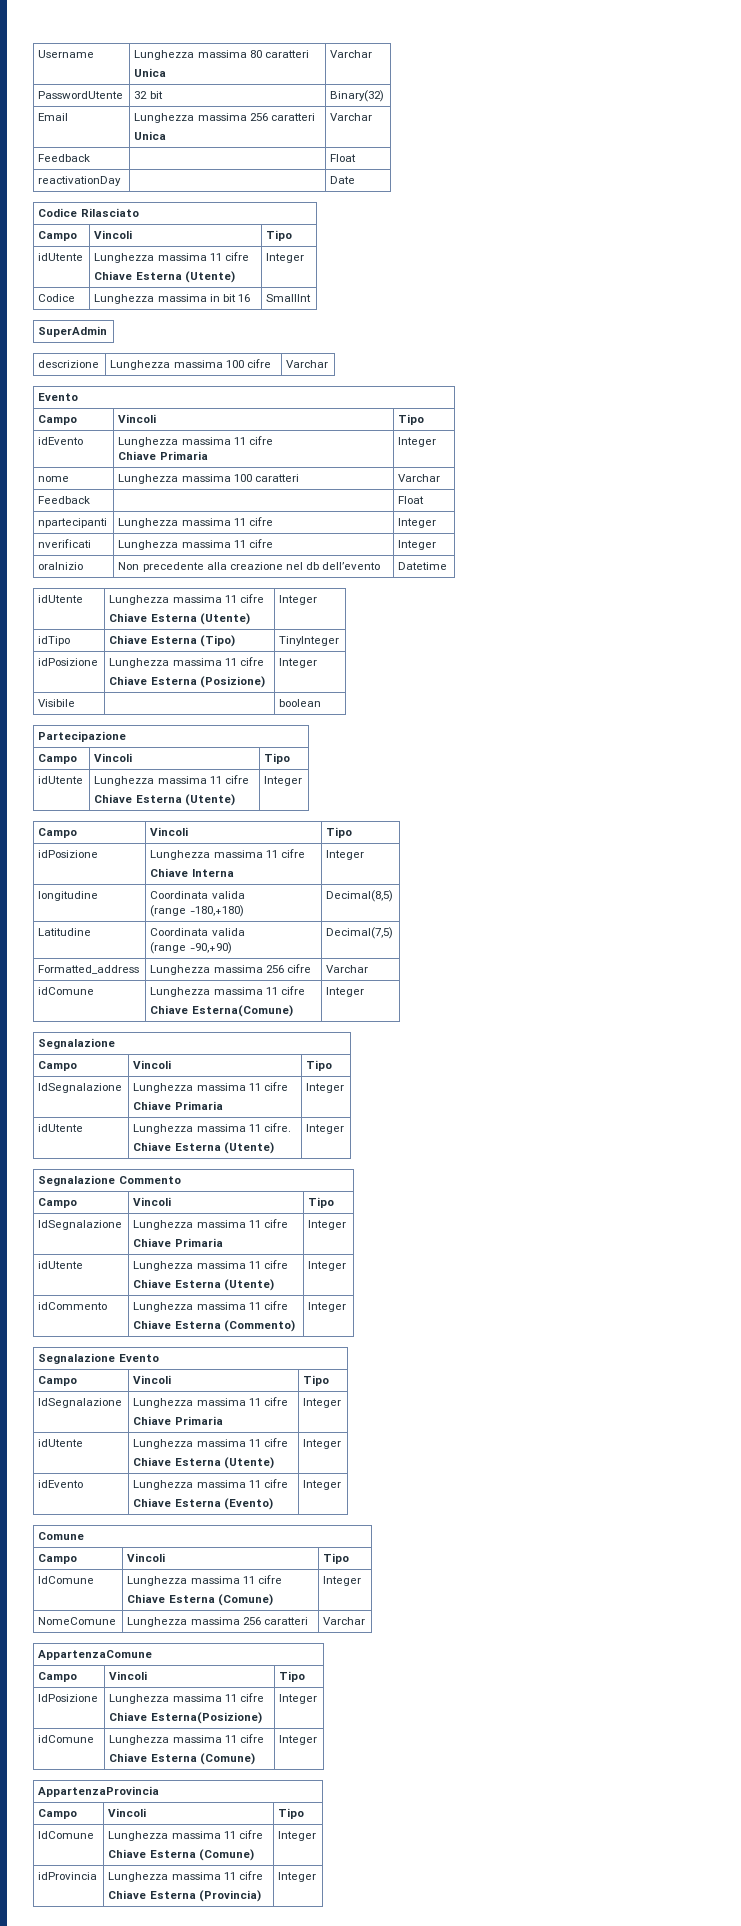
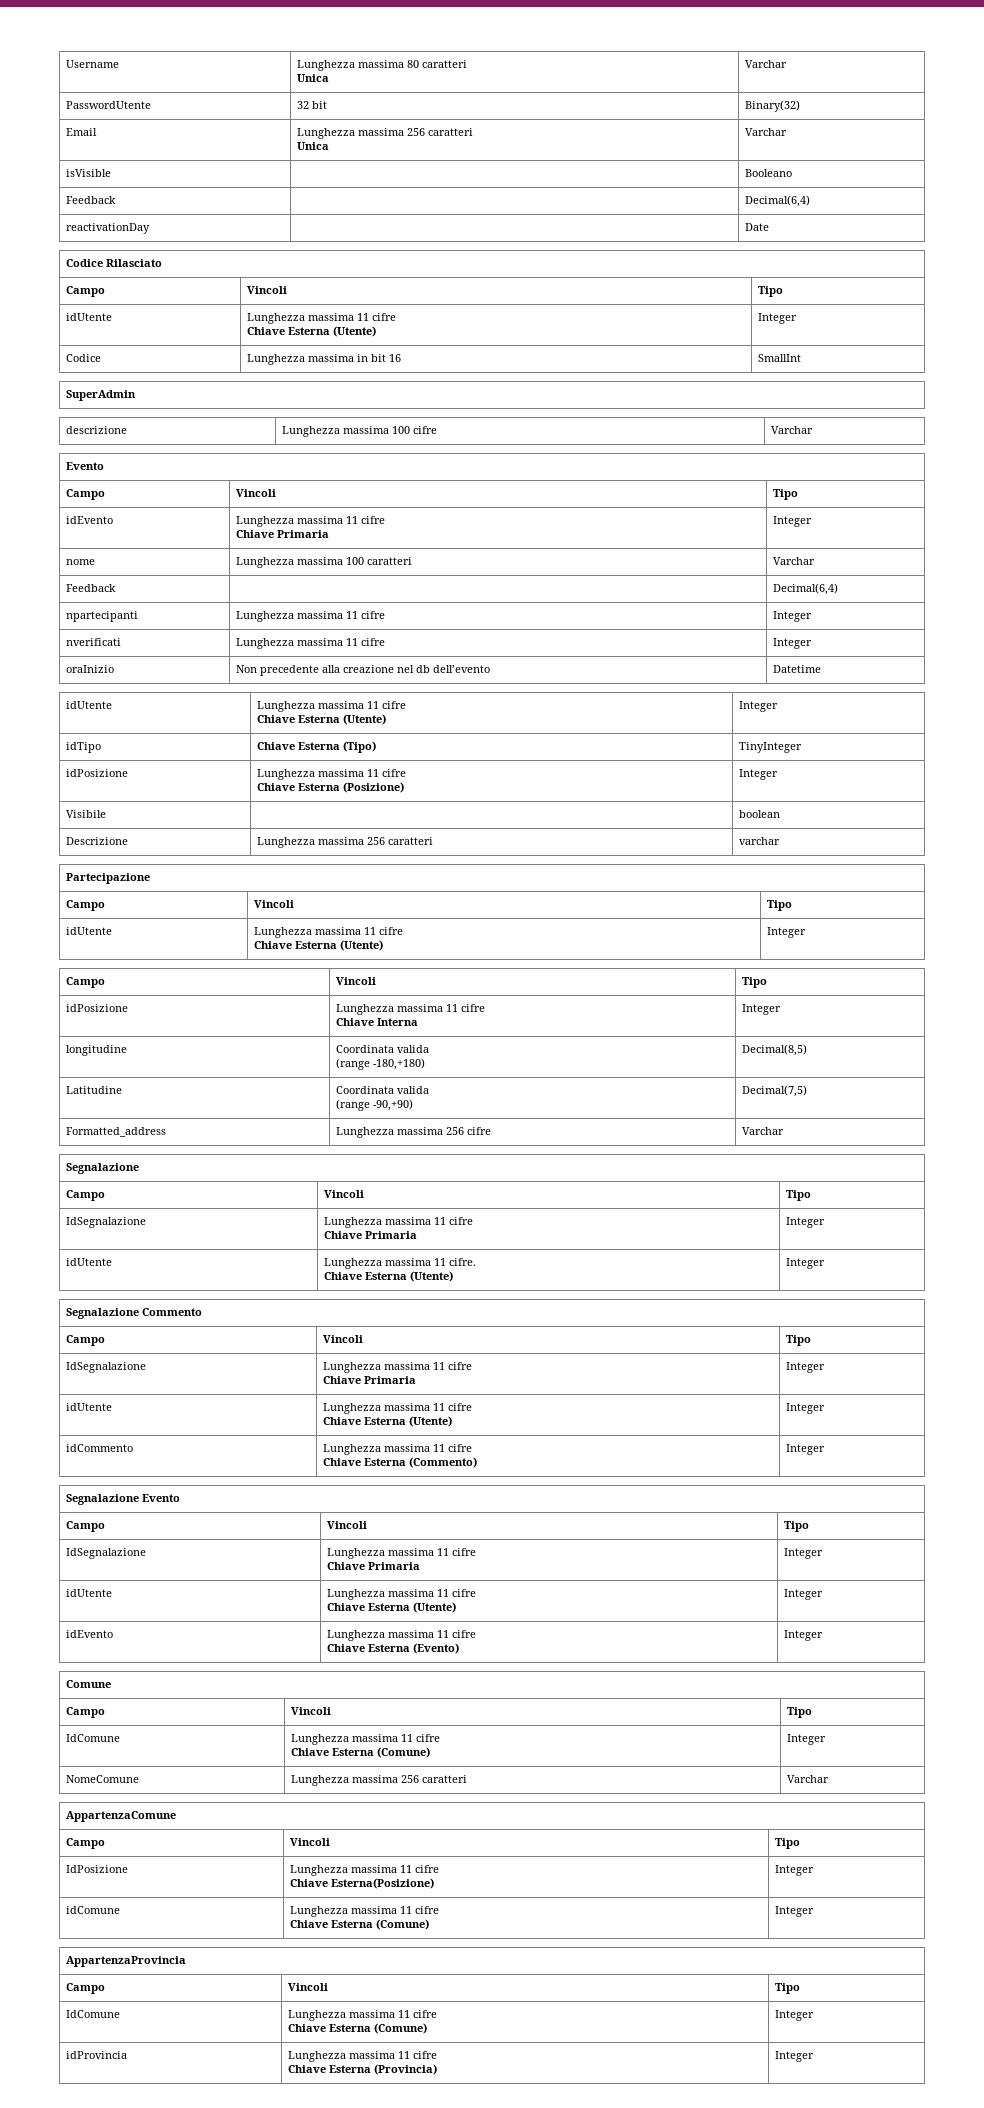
[38,154,91,162] [330,154,357,162] // Feedback | | Float -> [66,169,112,177] [745,169,793,177] [66,196,117,204] [745,195,811,207] // isVisible | | Booleano // Feedback | | Decimal(6,4)
[398,496,425,504] Float -> [773,583,839,595] Decimal(6,4)
(322, 703) none -> [66,837,129,845] [257,837,434,848] [739,837,781,845] // Descrizione | Lunghezza massima 256 caratteri | varchar
[38,987,95,995] [150,986,305,997] [150,1005,293,1017] [326,987,365,997] // idComune | Lunghezza massima 11 cifre // Chiave Esterna(Comune) | Integer -> (785, 1131) none

